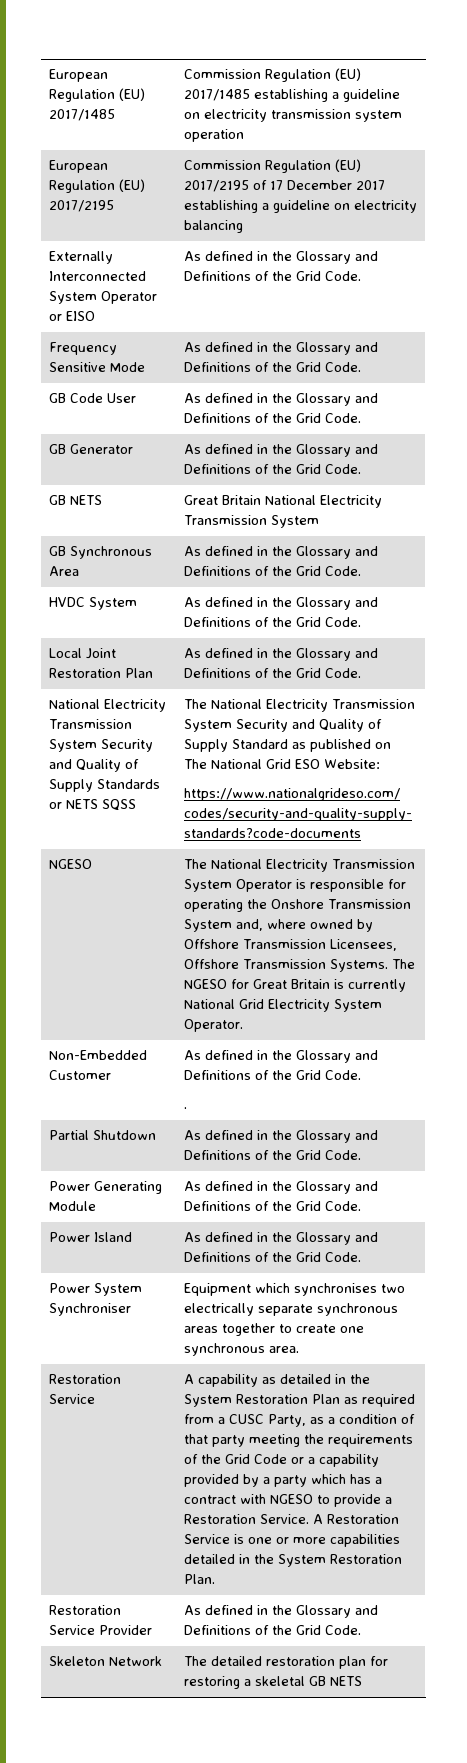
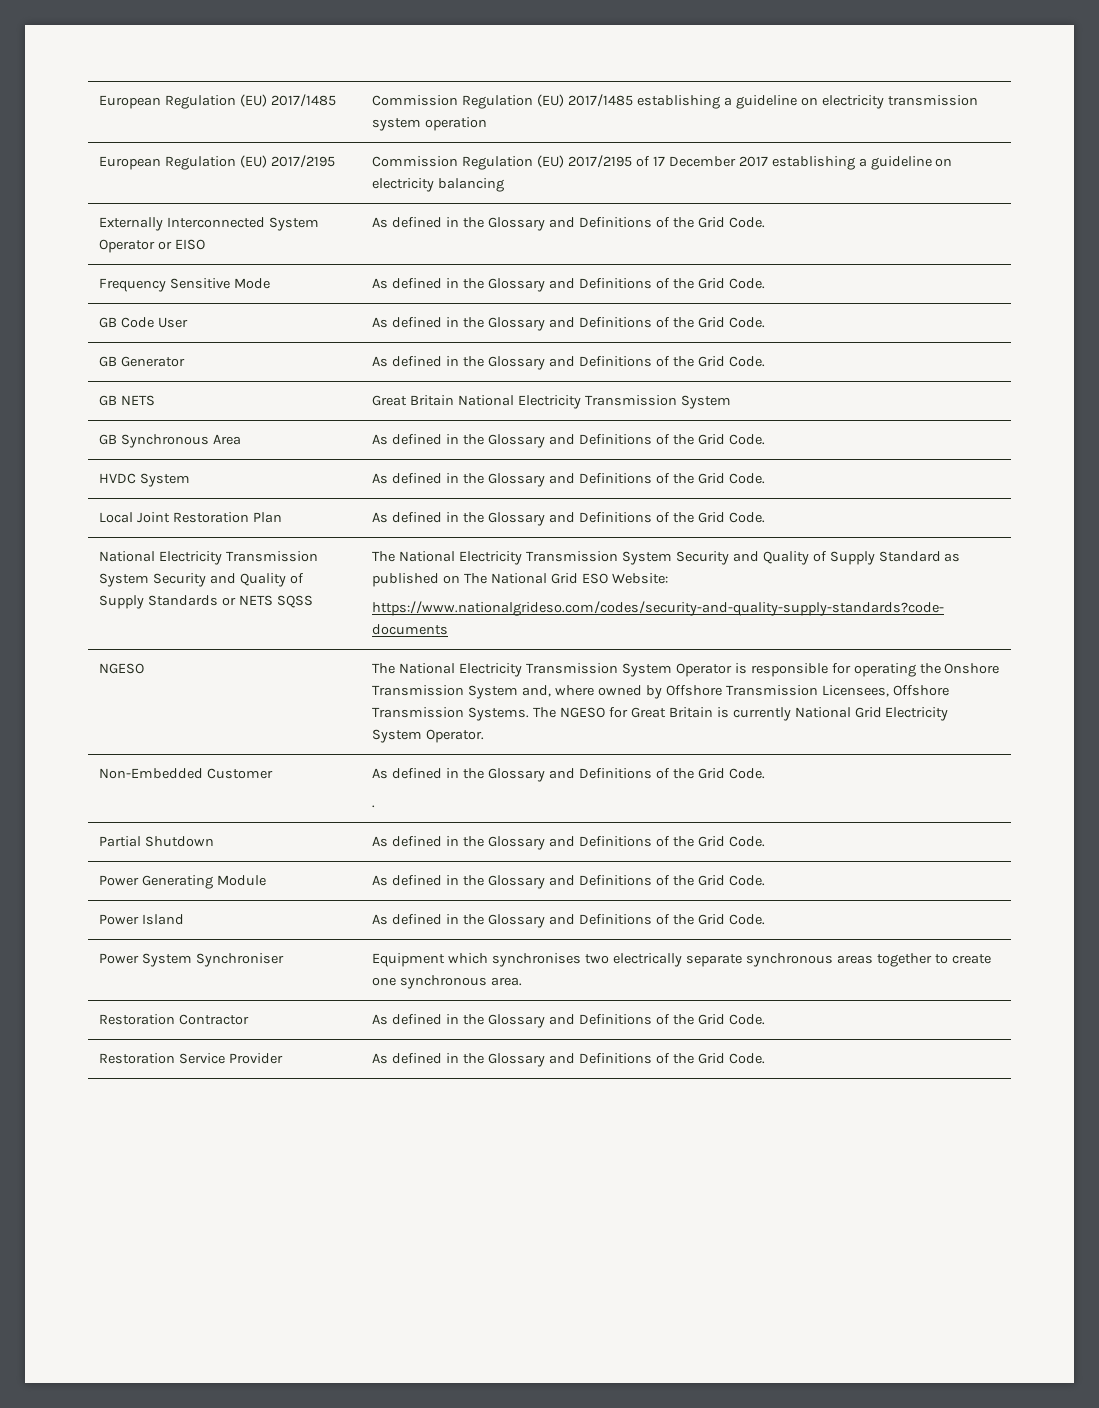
[49,1394,96,1404] [184,1374,371,1387] [184,1394,416,1407] [184,1414,416,1427] [184,1434,414,1447] [184,1454,380,1467] [184,1474,383,1487] [184,1494,393,1507] [184,1514,400,1524] [184,1534,401,1547] [184,1554,403,1567] [184,1574,216,1584] Service | A capability as detailed in the System Restoration Plan as required from a CUSC Party, as a condition of that party meeting the requirements of the Grid Code or a capability provided by a party which has a contract with NGESO to provide a Restoration Service. A Restoration Service is one or more capabilities detailed in the System Restoration Plan. -> [179,1014,250,1025] [372,1014,765,1028] Contractor | As defined in the Glossary and Definitions of the Grid Code.
[49,1656,163,1666] [184,1656,389,1669] [184,1676,363,1689] // Skeleton Network | The detailed restoration plan for restoring a skeletal GB NETS -> (765, 1058) none

